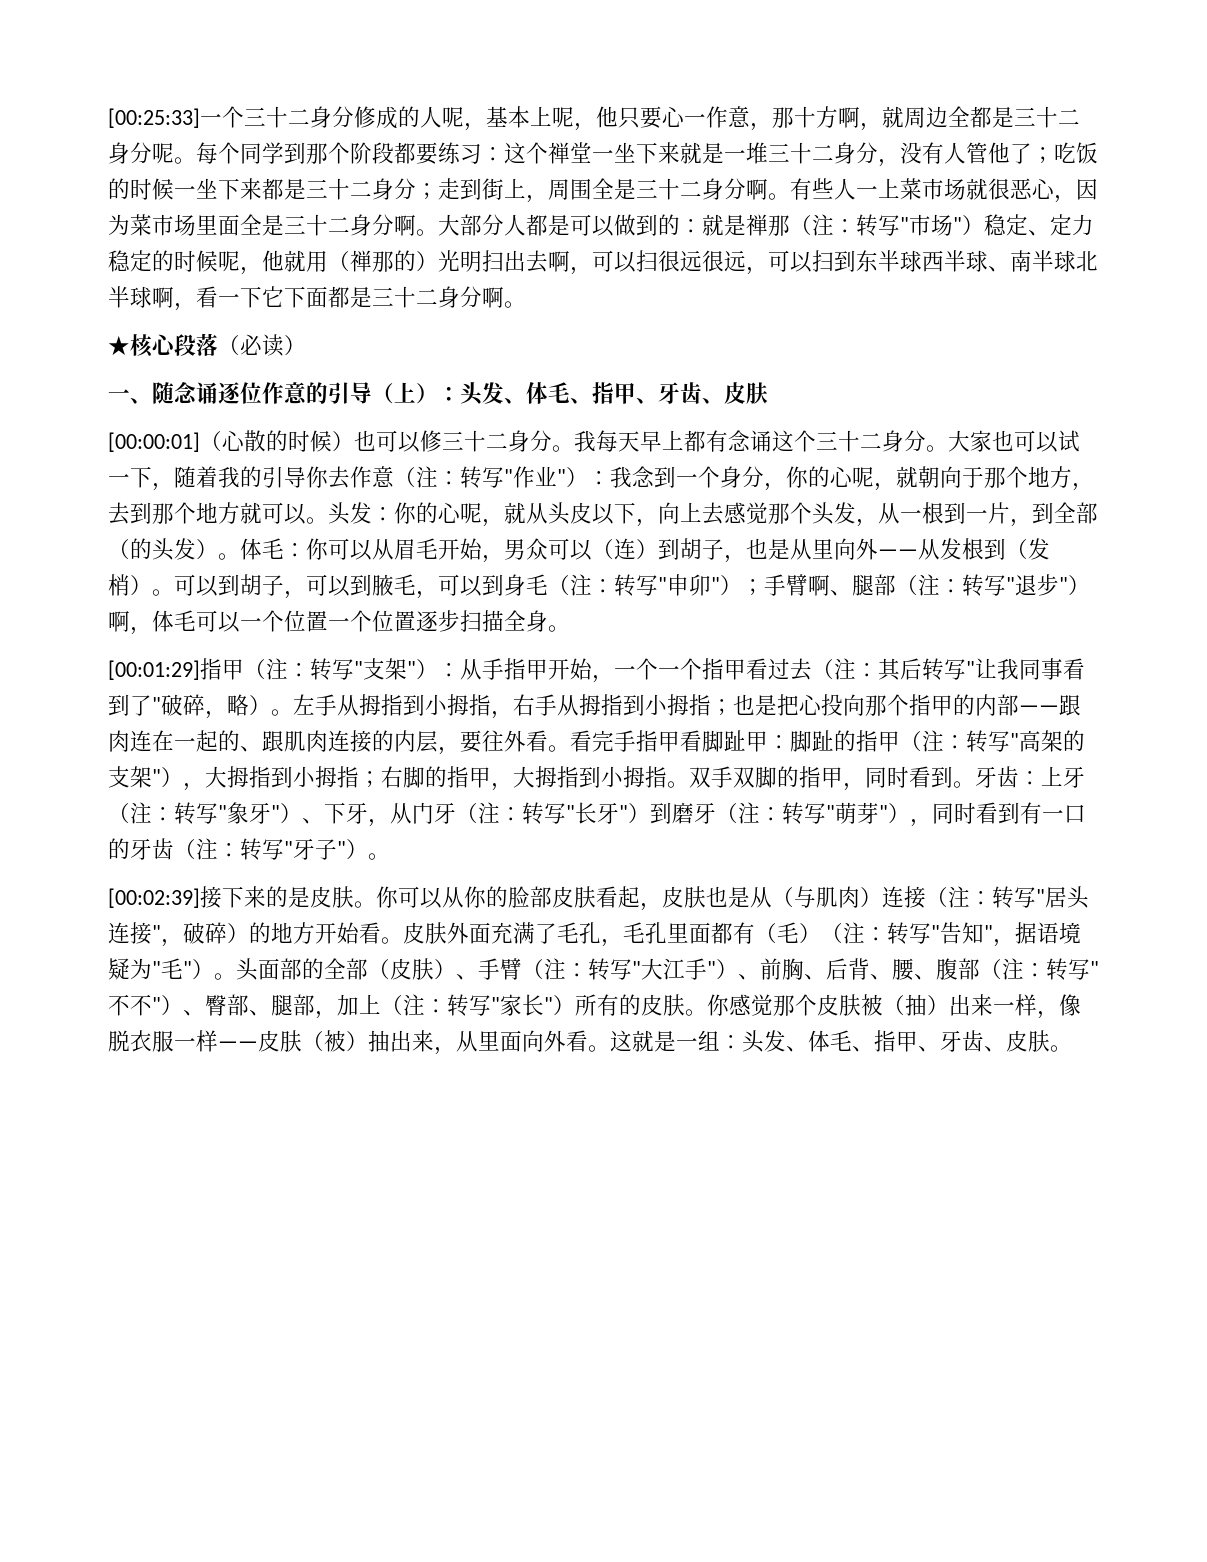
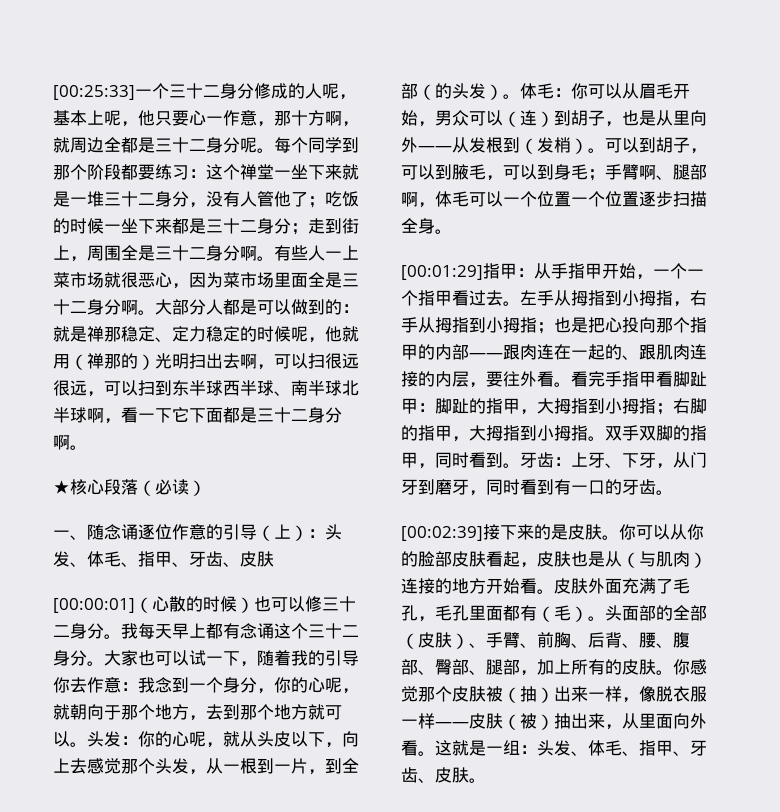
[790,214,984,237] （注：转写"市场"） -> (121, 334) none
[394,466,588,489] （注：转写"作业"） -> (121, 685) none
[548,574,1090,597] （注：转写"申卯"）；手臂啊、腿部（注：转写"退步"） -> [588,164,707,181] ；手臂啊、腿部
[244,658,438,681] （注：转写"支架"） -> (517, 271) none
[812,658,1085,681] [108,694,271,719] （注：其后转写"让我同事看到了"破碎，略） -> (503, 298) none
[900,730,1085,753] [108,766,183,788] （注：转写"高架的支架"） -> (520, 406) none
[108,802,910,827] （注：转写"象牙"）、下牙，从门牙（注：转写"长牙"）到磨牙（注：转写"萌芽"） -> [605,452,707,469] [401,479,469,495] 、下牙，从门牙到磨牙
[174,838,368,861] （注：转写"牙子"） -> (656, 487) none
[926,886,1089,909] [108,922,249,947] （注：转写"居头连接"，破碎） -> (435, 586) none
[821,922,1081,947] [108,958,214,980] （注：转写"告知"，据语境疑为"毛"） -> (588, 614) none
[522,958,738,981] （注：转写"大江手"） -> (520, 640) none
[980,958,1099,981] [108,994,183,1016] （注：转写"不不"） -> (418, 667) none
[381,994,575,1017] （注：转写"家长"） -> (571, 666) none

